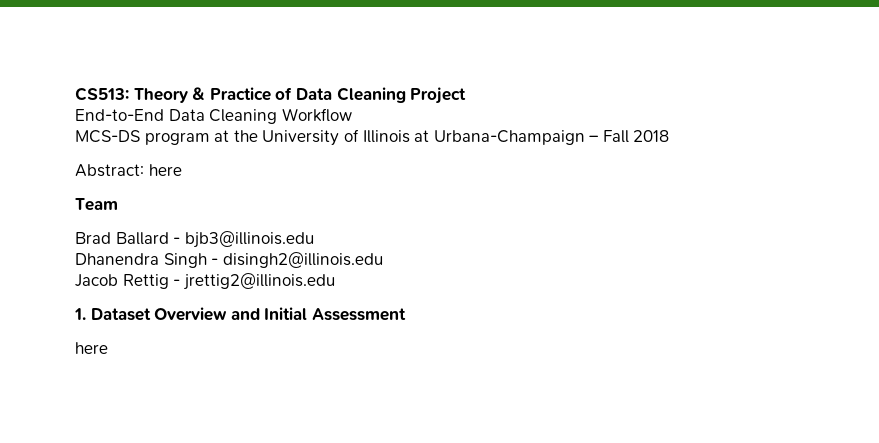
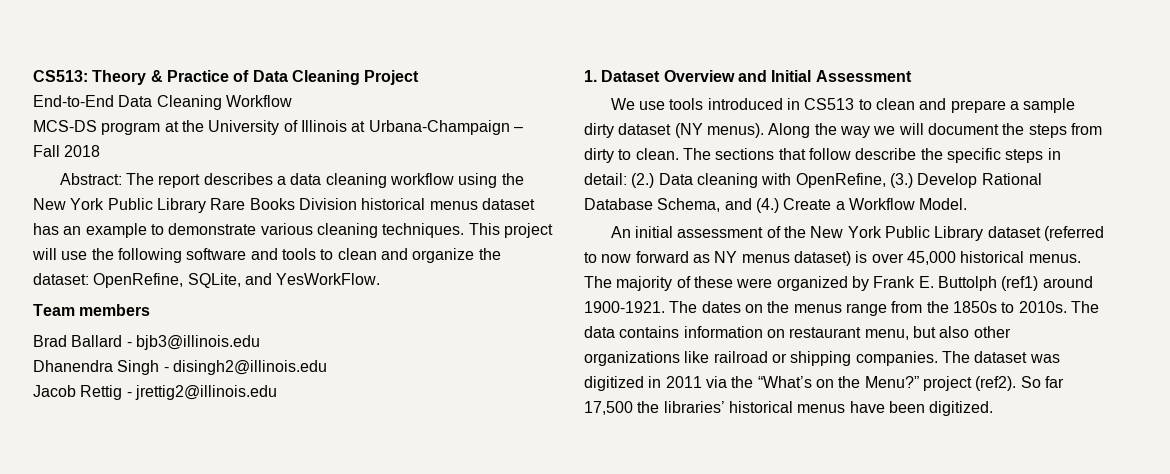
[148,164,182,176] here -> [126,173,524,188] [33,198,535,213] [33,223,553,238] [32,248,501,263] [33,273,381,288] The report describes a data cleaning workflow using the New York Public Library Rare Books Division historical menus dataset has an example to demonstrate various cleaning techniques. This project will use the following software and tools to clean and organize the dataset: OpenRefine, SQLite, and YesWorkFlow.
(118, 204) none -> [79,304,151,316] members
[75,342,108,354] here -> [610,98,1076,113] [584,123,1102,138] [584,148,1061,163] [584,173,1042,188] [584,198,968,213] [610,226,1104,241] [584,251,1081,266] [584,276,1093,291] [584,301,1099,316] [584,326,1011,340] [584,351,1060,366] [584,376,1064,391] [584,401,994,416] We use tools introduced in CS513 to clean and prepare a sample dirty dataset (NY menus). Along the way we will document the steps from dirty to clean. The sections that follow describe the specific steps in detail: (2.) Data cleaning with OpenRefine, (3.) Develop Rational Database Schema, and (4.) Create a Workflow Model. // An initial assessment of the New York Public Library dataset (referred to now forward as NY menus dataset) is over 45,000 historical menus. The majority of these were organized by Frank E. Buttolph (ref1) around 1900-1921. The dates on the menus range from the 1850s to 2010s. The data contains information on restaurant menu, but also other organizations like railroad or shipping companies. The dataset was digitized in 2011 via the “What’s on the Menu?” project (ref2). So far 17,500 the libraries’ historical menus have been digitized.

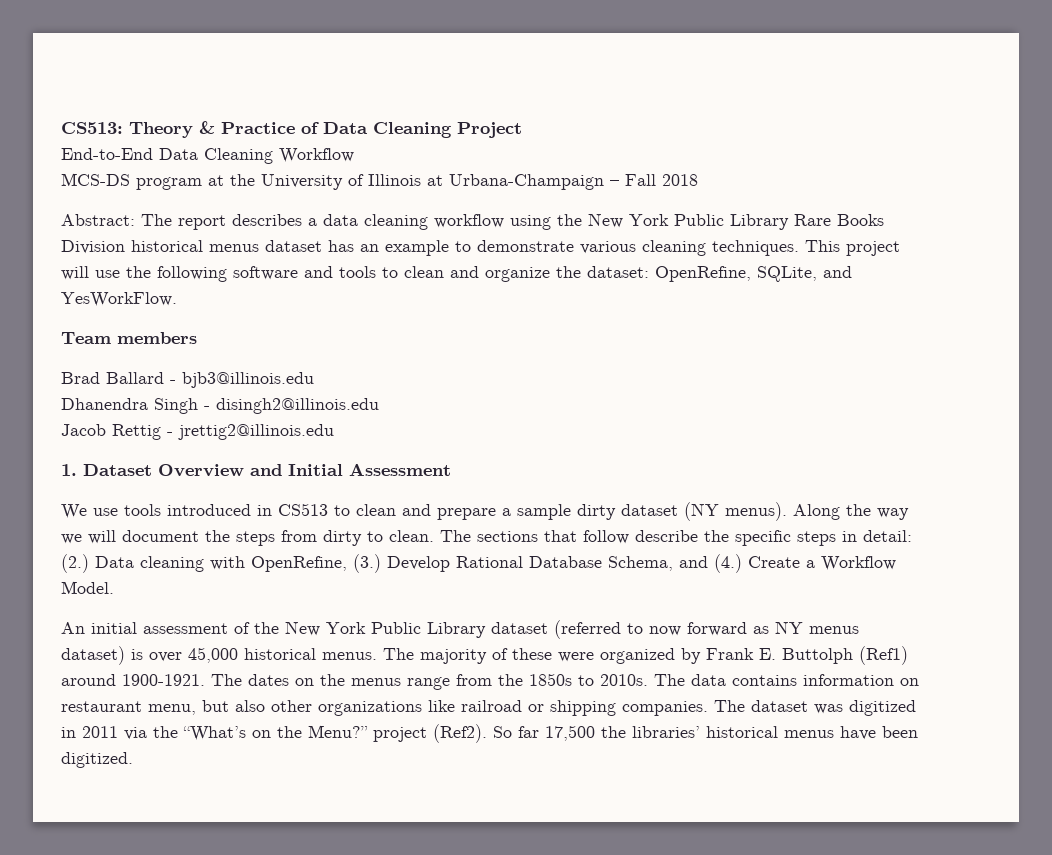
[1001,276,1039,291] (ref1) -> [859,646,908,665] (Ref1)
[975,376,1017,391] (ref2). -> [433,724,487,743] (Ref2).

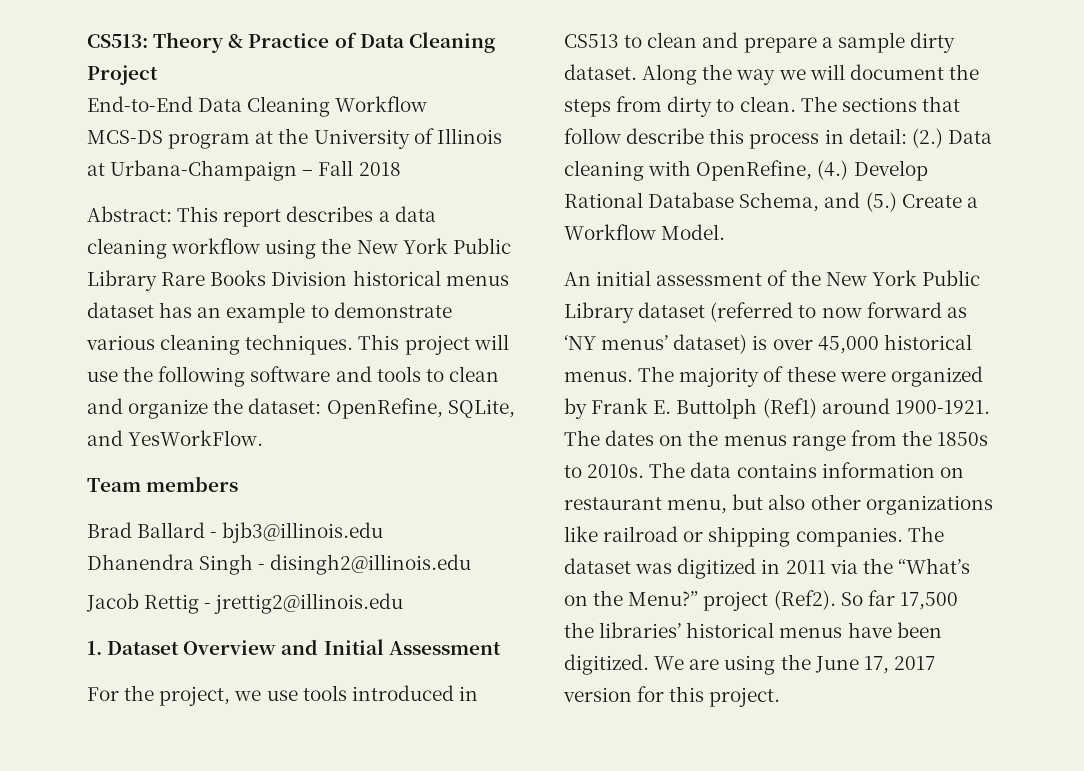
[141,214,172,226] The -> [177,206,219,222] This
[61,504,87,519] We -> [87,685,262,706] For the project, we
[621,502,787,521] dataset (NY menus). -> [564,64,637,80] dataset.
[704,530,836,546] the specific steps -> [709,128,820,149] this process
[353,554,381,573] (3.) -> [817,160,849,180] (4.)
[714,554,742,573] (4.) -> [865,192,897,212] (5.)
[775,621,859,634] NY menus -> [564,335,669,350] ‘NY menus’
(133, 760) none -> [654,654,935,675] [563,686,781,707] We are using the June 17, 2017 version for this project.

